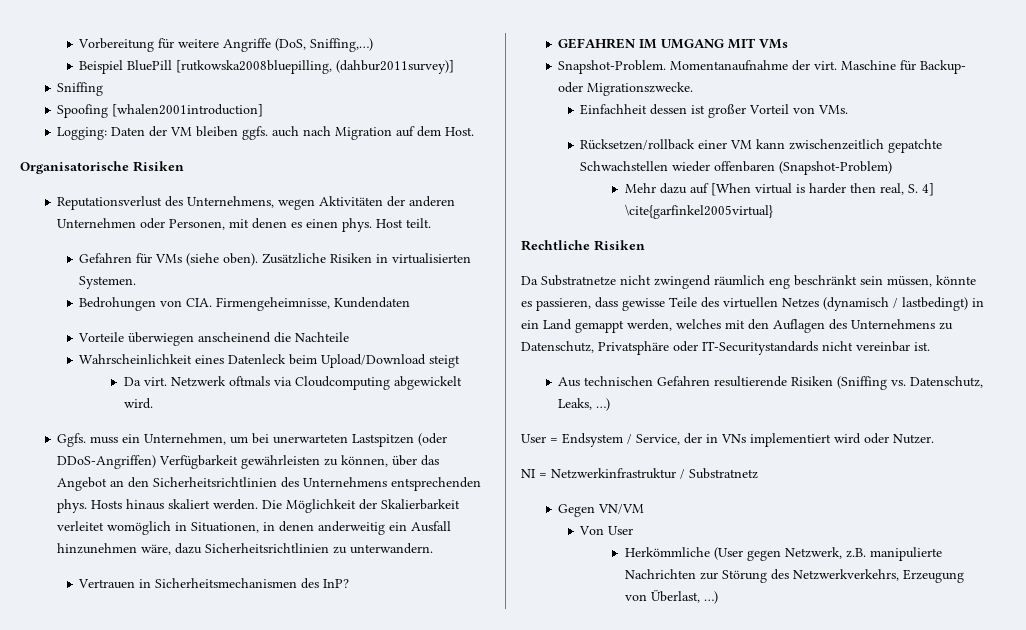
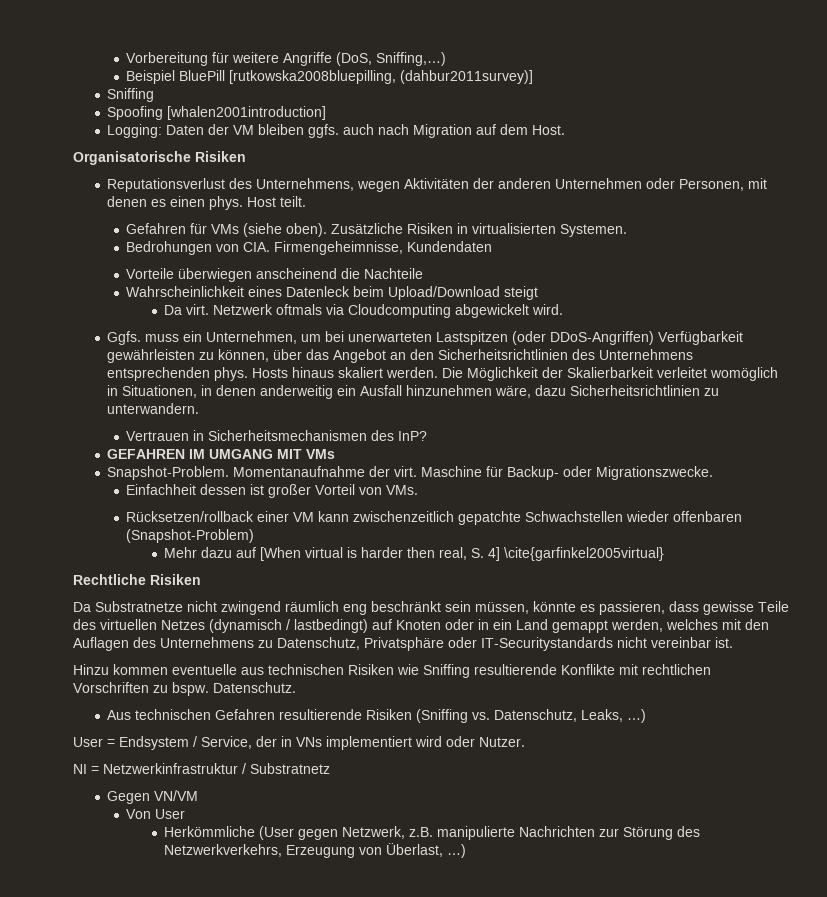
(968, 304) none -> [372,619,474,630] auf Knoten oder
(930, 346) none -> [73,664,711,678] [73,682,296,696] // Hinzu kommen eventuelle aus technischen Risiken wie Sniffing resultierende Konflikte mit rechtlichen Vorschriften zu bspw. Datenschutz.

